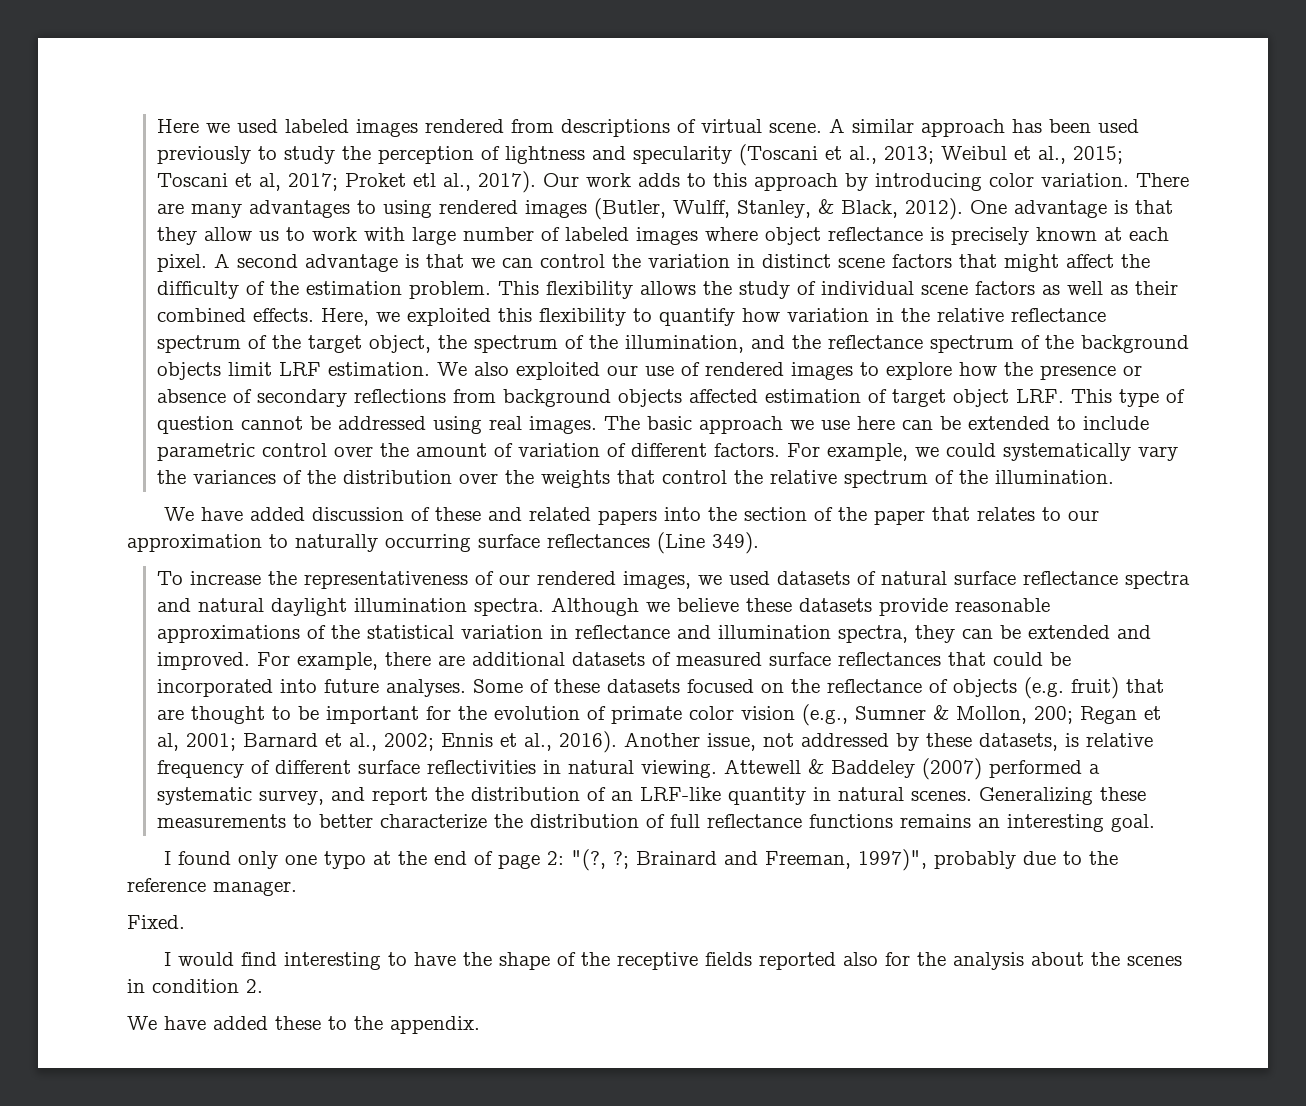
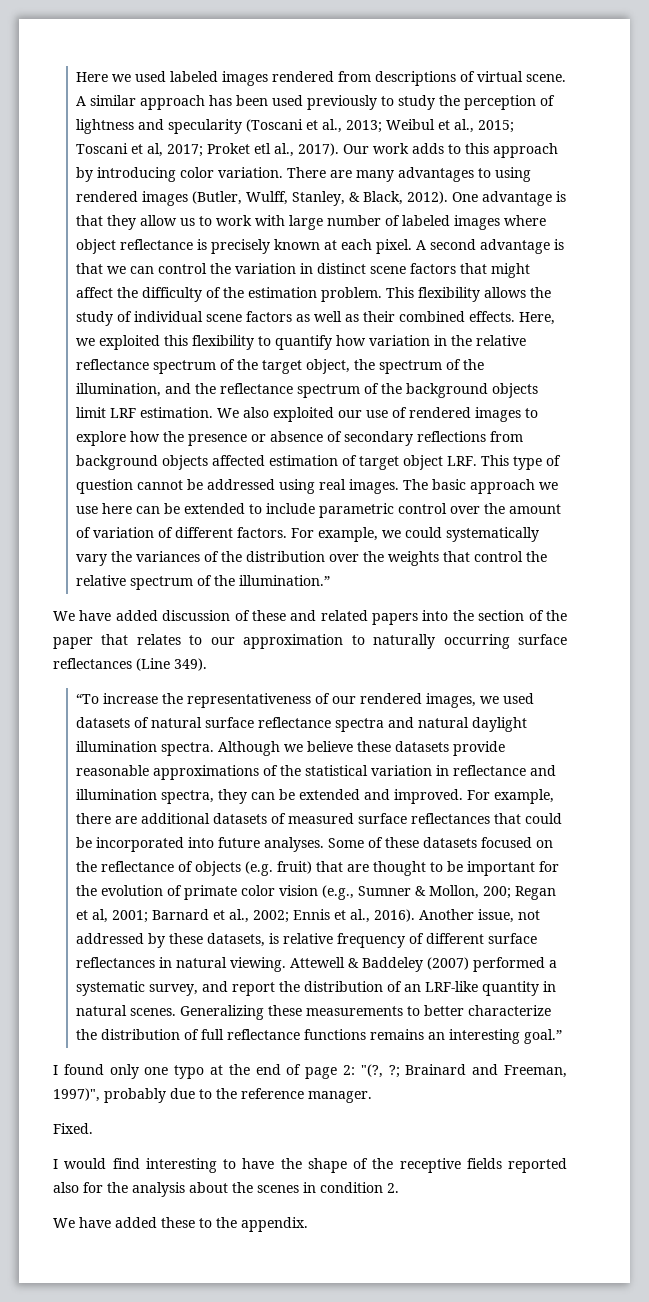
[995,470,1115,484] illumination. -> [238,575,330,586] illumination.”
[157,571,184,585] To -> [75,693,99,704] “To
[427,760,537,774] reflectivities -> [75,957,155,968] reflectances
[1111,814,1156,832] goal. -> [523,1029,562,1044] goal.”

